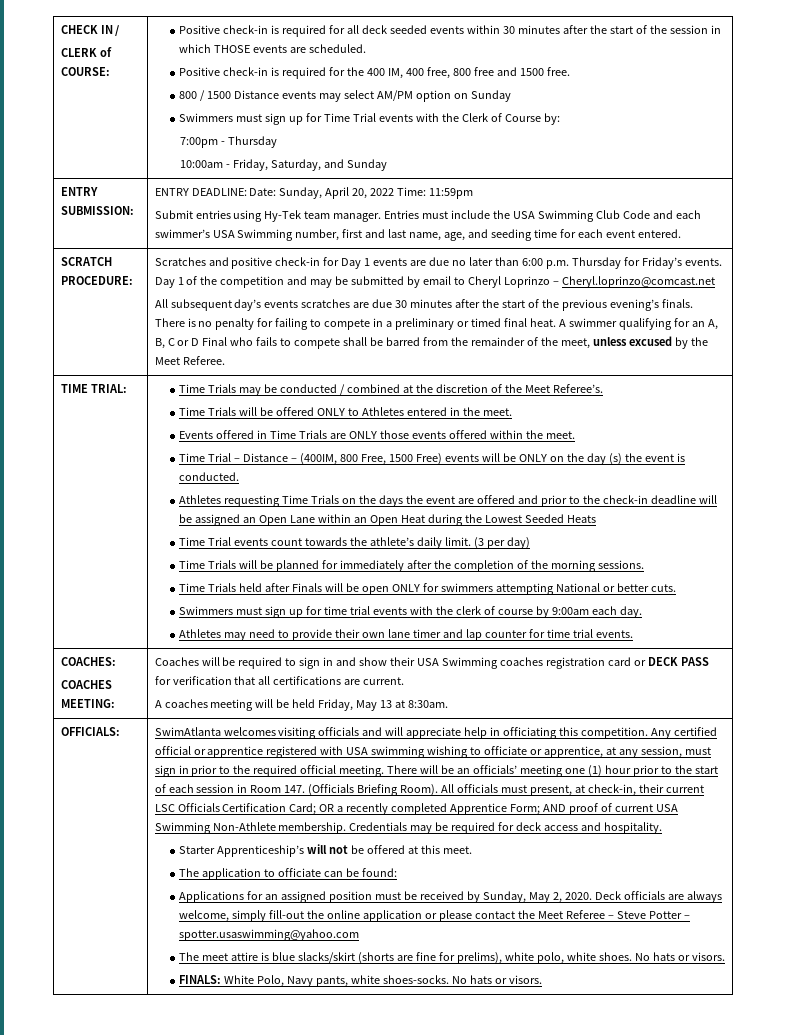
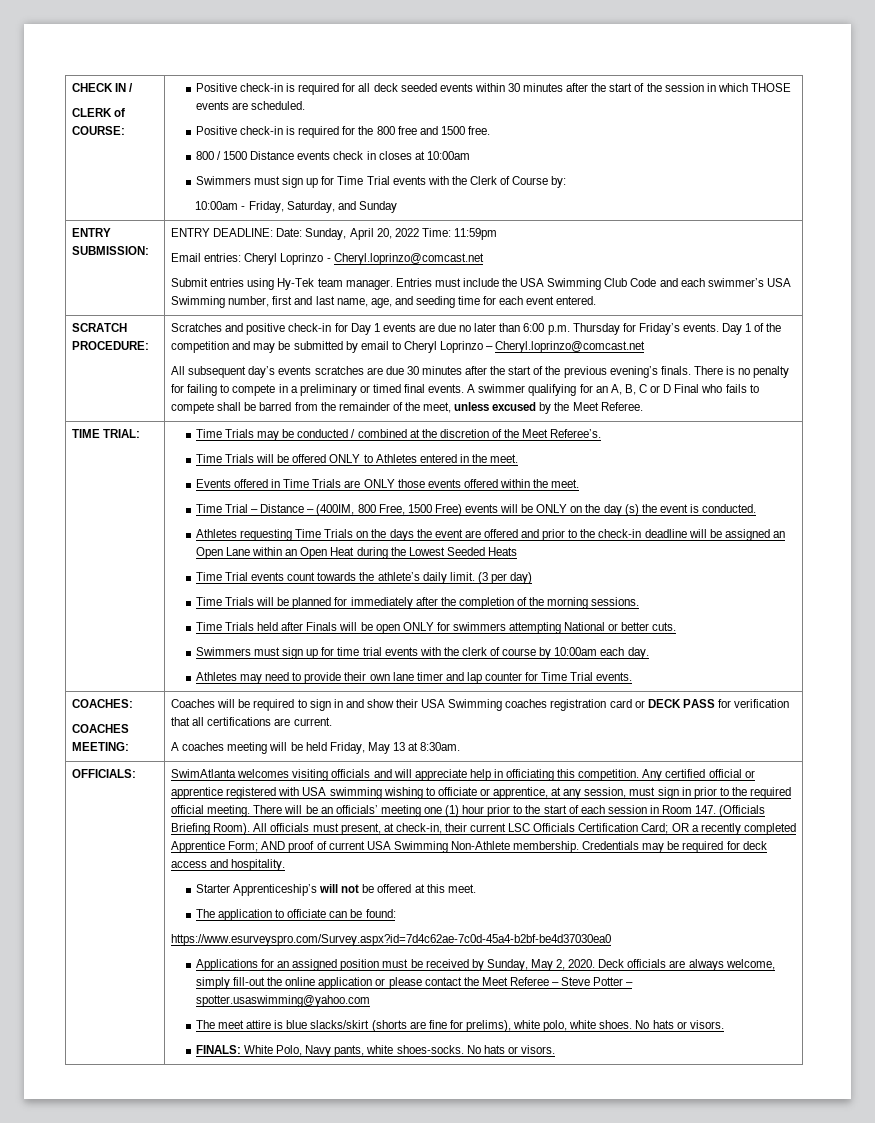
[367,67,451,79] 400 IM, 400 free, -> (374, 130) none
[319,90,512,102] may select AM/PM option on Sunday -> [333,151,470,160] check in closes at 10:00am
[180,136,278,148] // 7:00pm - Thursday -> (567, 182) none
(474, 193) none -> [171,253,484,265] // Email entries: Cheryl Loprinzo - Cheryl.loprinzo@comcast.net
[530,318,557,327] heat. -> [428,384,465,393] events.
[552,607,590,615] 9:00am -> [554,647,598,656] 10:00am
[547,629,594,638] time trial -> [541,672,594,681] Time Trial
(398, 872) none -> [171,934,612,946] // https://www.esurveyspro.com/Survey.aspx?id=7d4c62ae-7c0d-45a4-b2bf-be4d37030ea0

